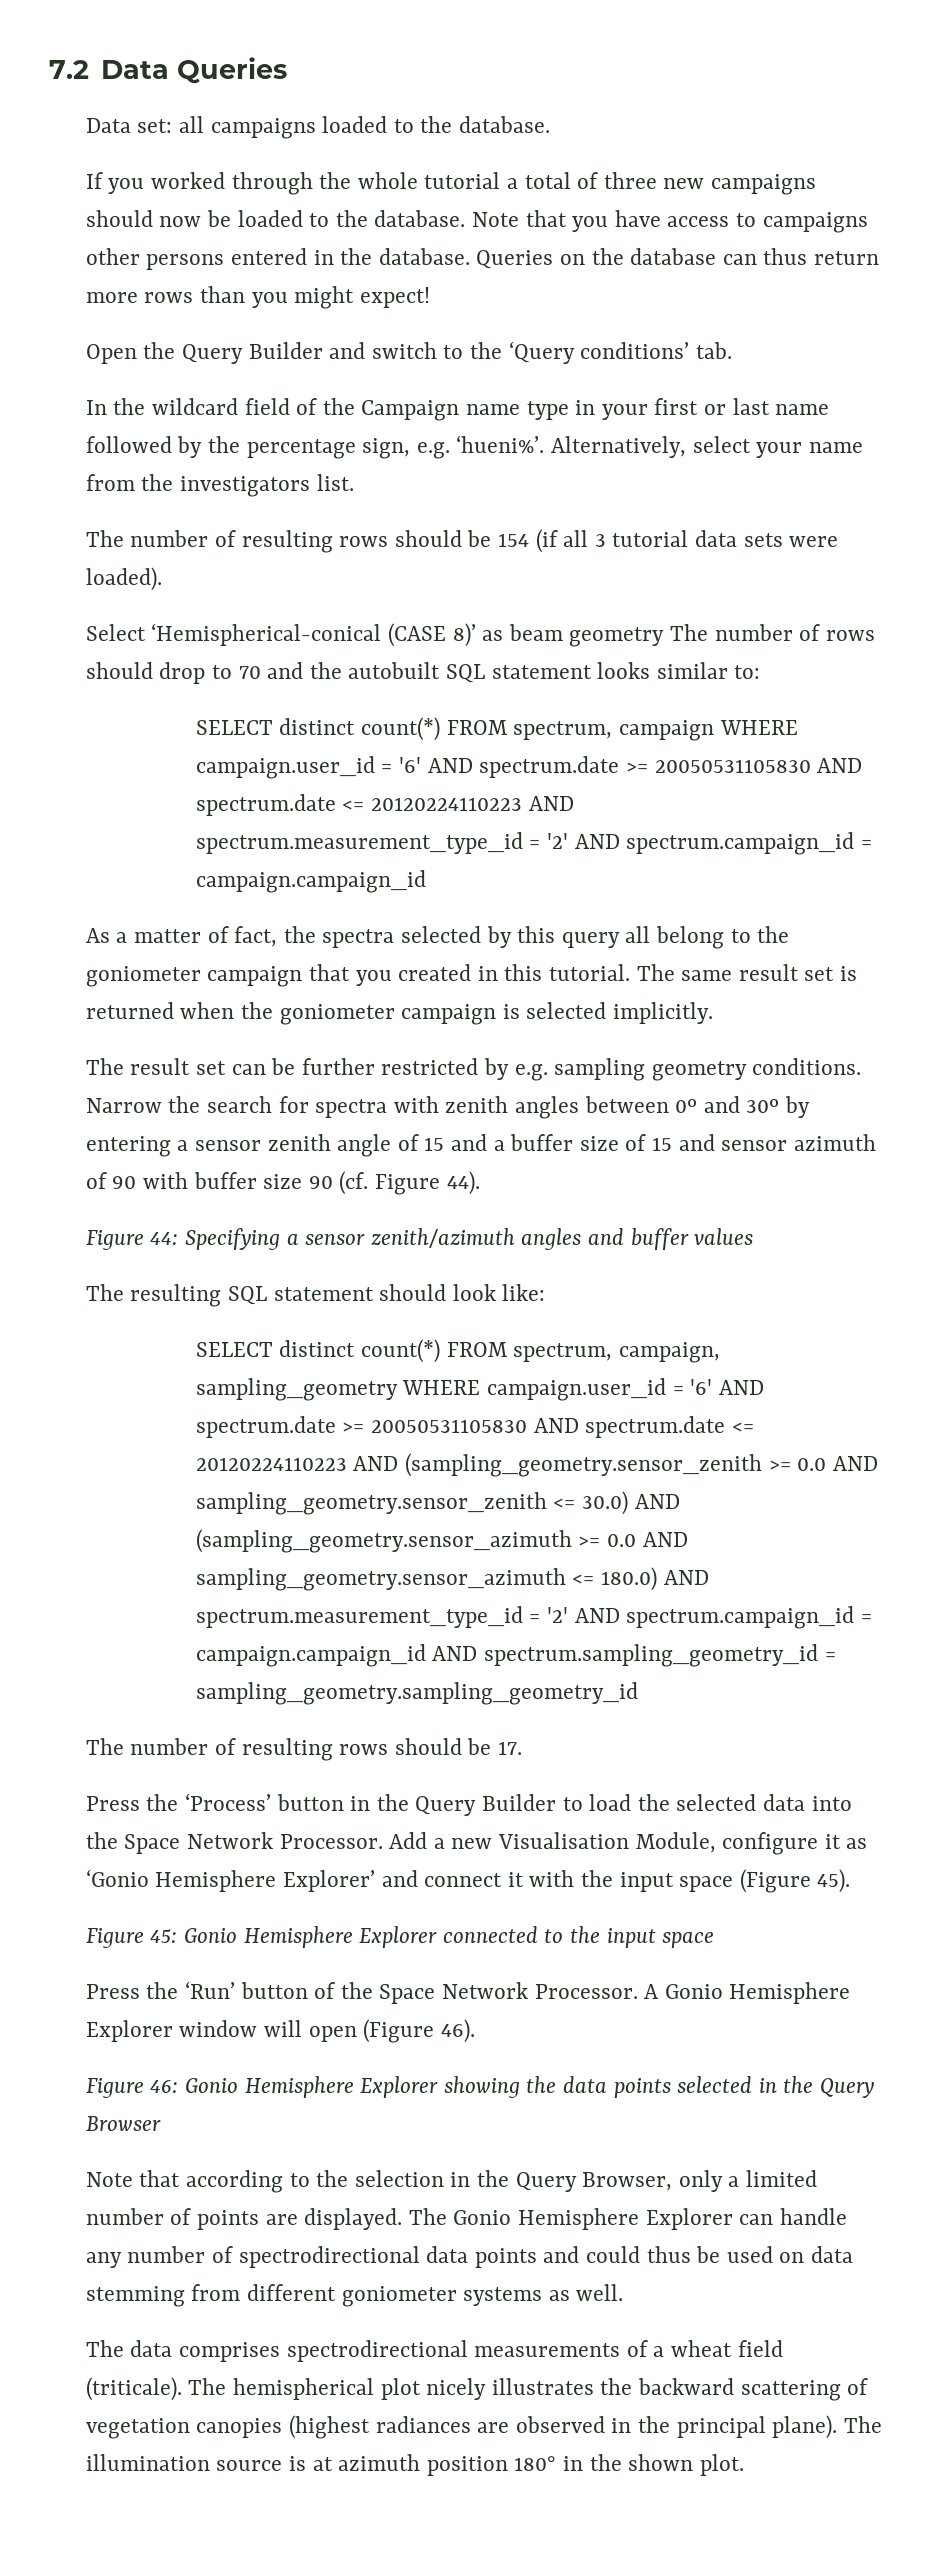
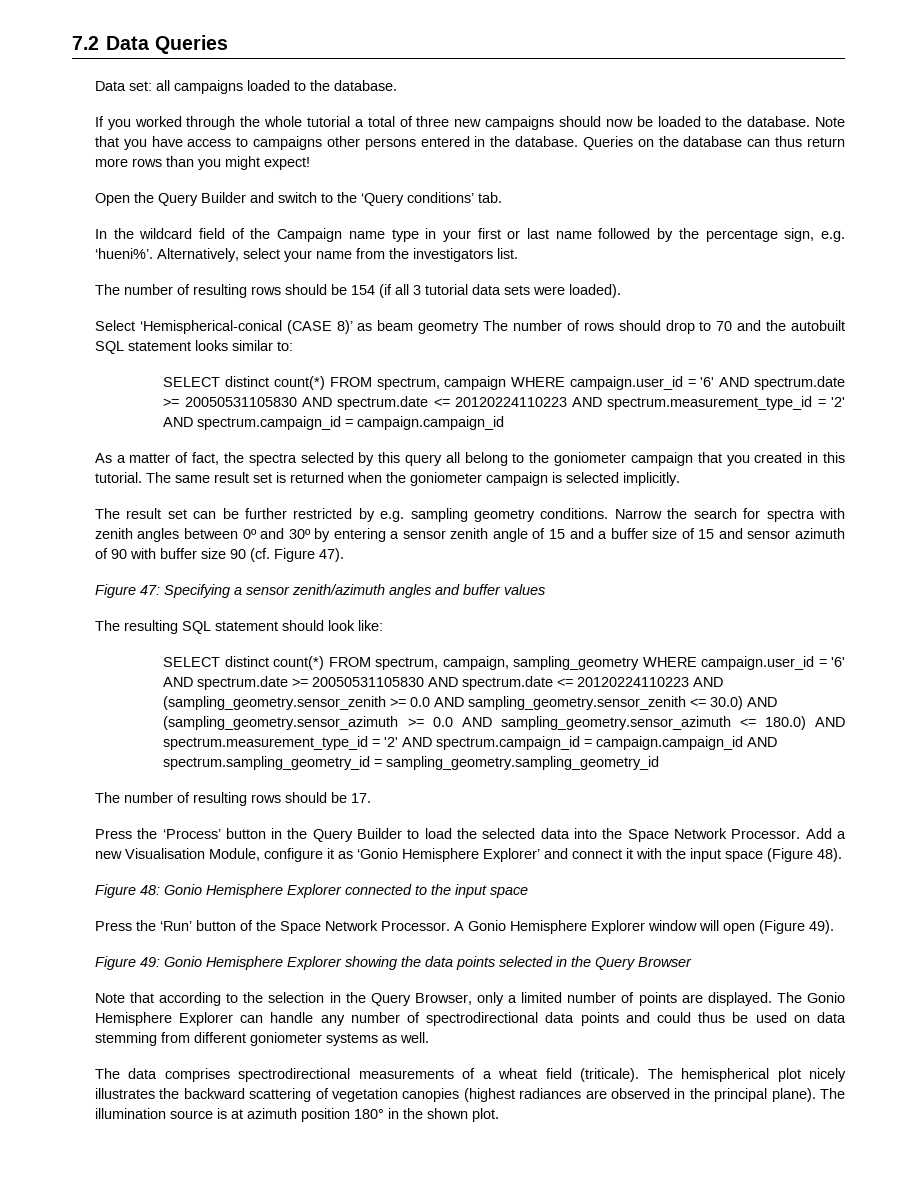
[446,1171,480,1195] [85,1230,179,1250] 44). // Figure 44: -> [318,548,344,562] [94,584,160,598] 47). // Figure 47:
[817,1869,851,1893] [85,1928,178,1948] 45). // Figure 45: -> [816,848,842,862] [94,884,160,898] 48). // Figure 48:
[440,2019,475,2043] [85,2078,179,2098] 46). // Figure 46: -> [808,920,834,934] [94,956,160,970] 49). // Figure 49:

